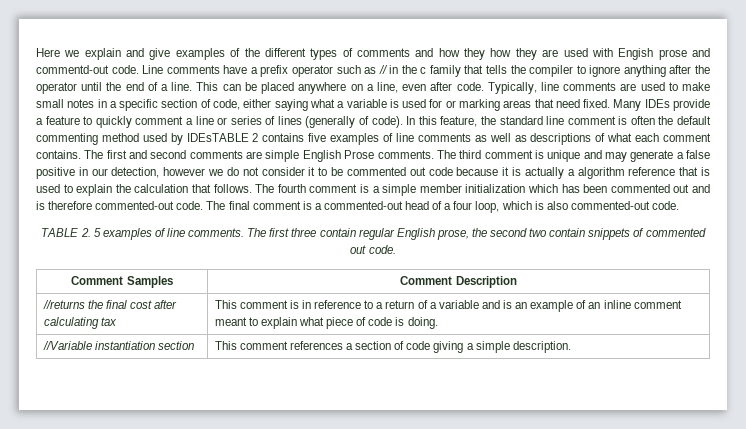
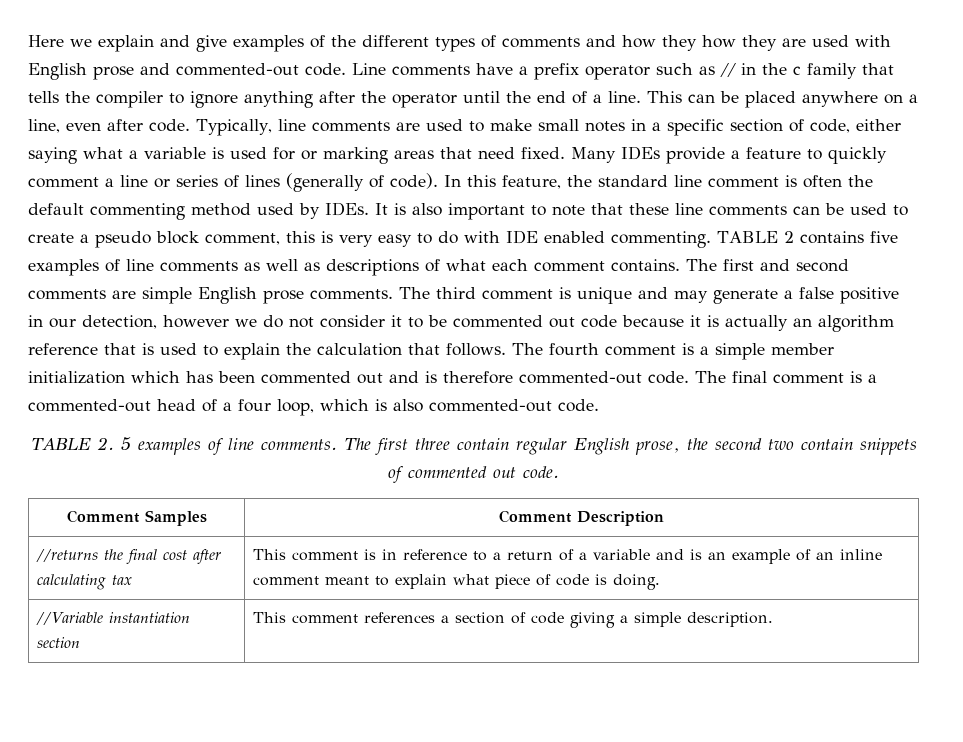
[618,48,654,60] Engish -> [28,63,87,80] English
[36,65,109,74] commentd-out -> [176,63,299,76] commented-out
[186,133,249,142] IDEsTABLE -> [325,202,908,220] [28,230,778,248] IDEs. It is also important to note that these line comments can be used to create a pseudo block comment, this is very easy to do with IDE enabled commenting. TABLE
[344,150,375,159] Prose -> [263,290,304,304] prose
[567,169,575,176] a -> [793,318,812,327] an

